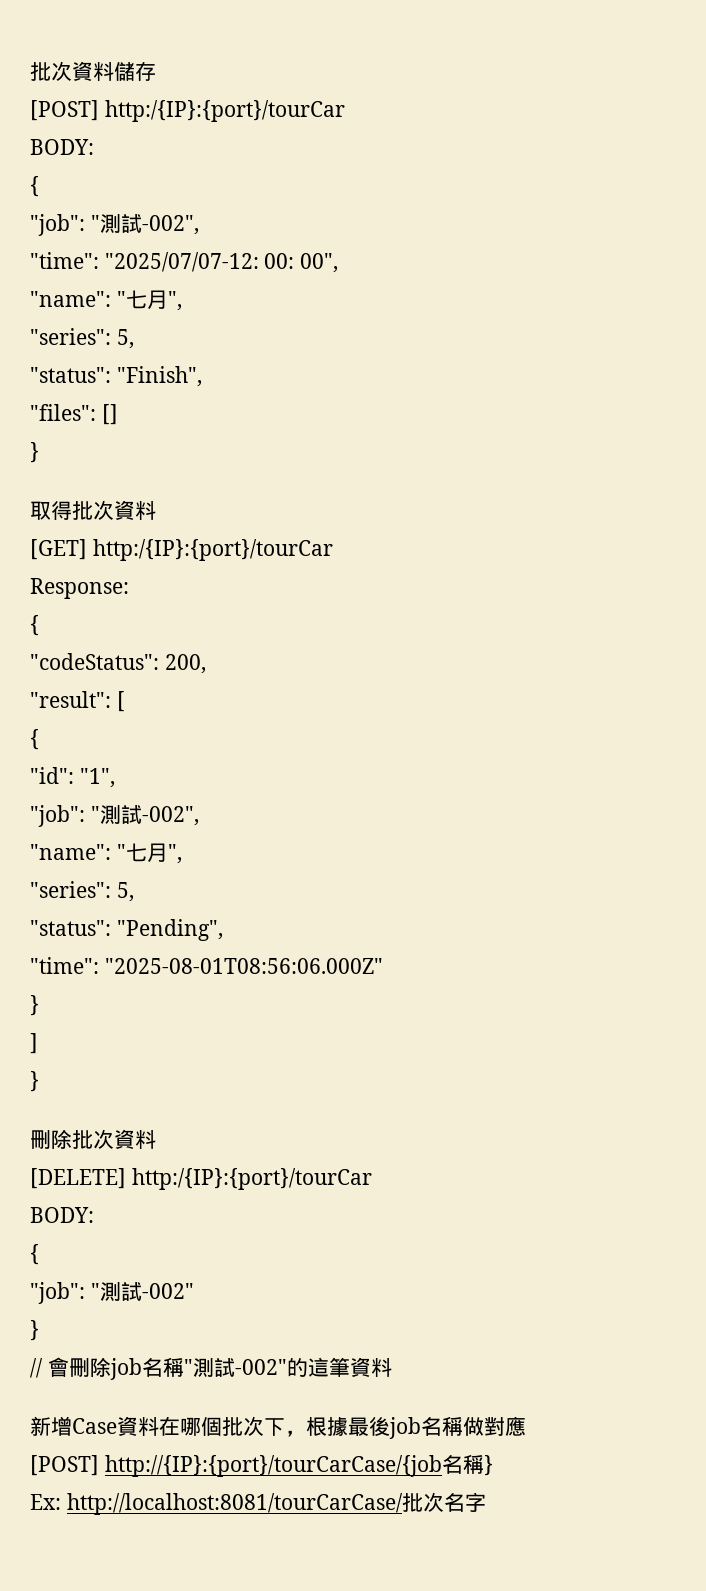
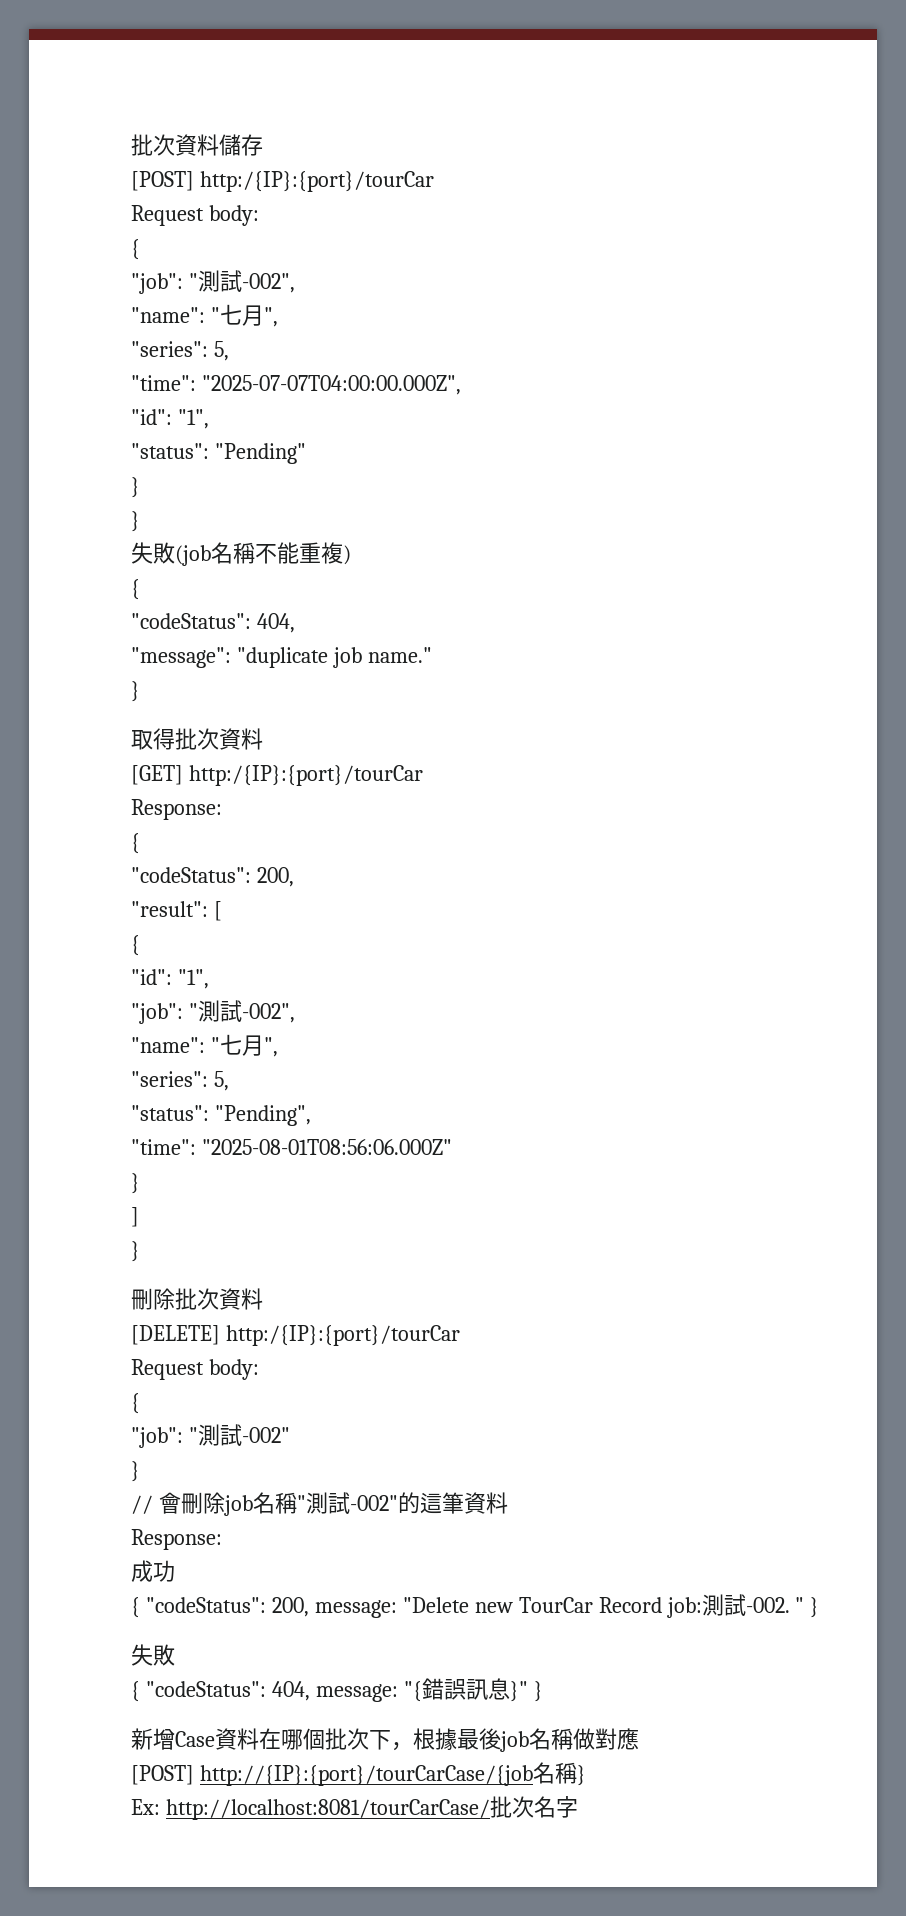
[30,139,94,155] BODY: -> [131,205,259,226] Request body:
[30,252,339,273] [30,290,182,311] [30,328,134,349] [30,366,202,387] [30,404,118,425] // "time": "2025/07/07-12: 00: 00", // "name": "七月", // "series": 5, // "status": "Finish", // "files": [] -> [131,304,278,327] [131,341,229,361] [131,375,461,395] [131,409,209,429] [131,443,306,464] [131,477,140,498] [131,511,140,532] [131,542,351,566] [131,579,140,600] [131,613,295,633] [131,647,432,668] // "name": "七月", // "series": 5, // "time": "2025-07-07T04:00:00.000Z", // "id": "1", // "status": "Pending" // } // } // 失敗(job名稱不能重複) // { // "codeStatus": 404, // "message": "duplicate job name."
[30,1207,94,1223] BODY: -> [131,1359,259,1380] Request body:
(392, 1367) none -> [131,1529,222,1550] [131,1560,175,1582] [131,1594,820,1618] [131,1644,175,1666] [131,1678,543,1702] // Response: // 成功 // { "codeStatus": 200, message: "Delete new TourCar Record job:測試-002. " } // 失敗 // { "codeStatus": 404, message: "{錯誤訊息}" }

